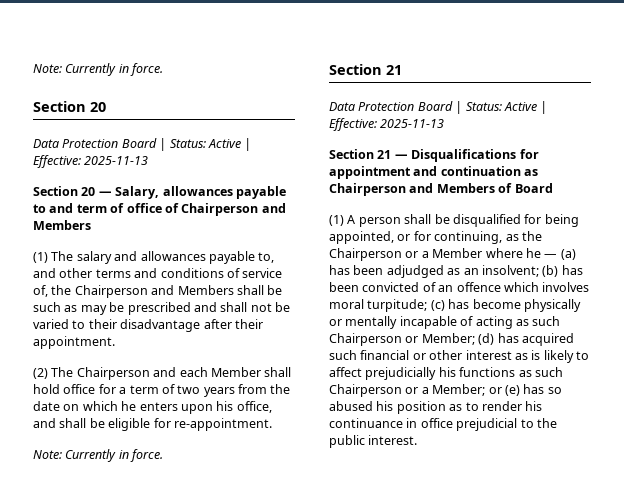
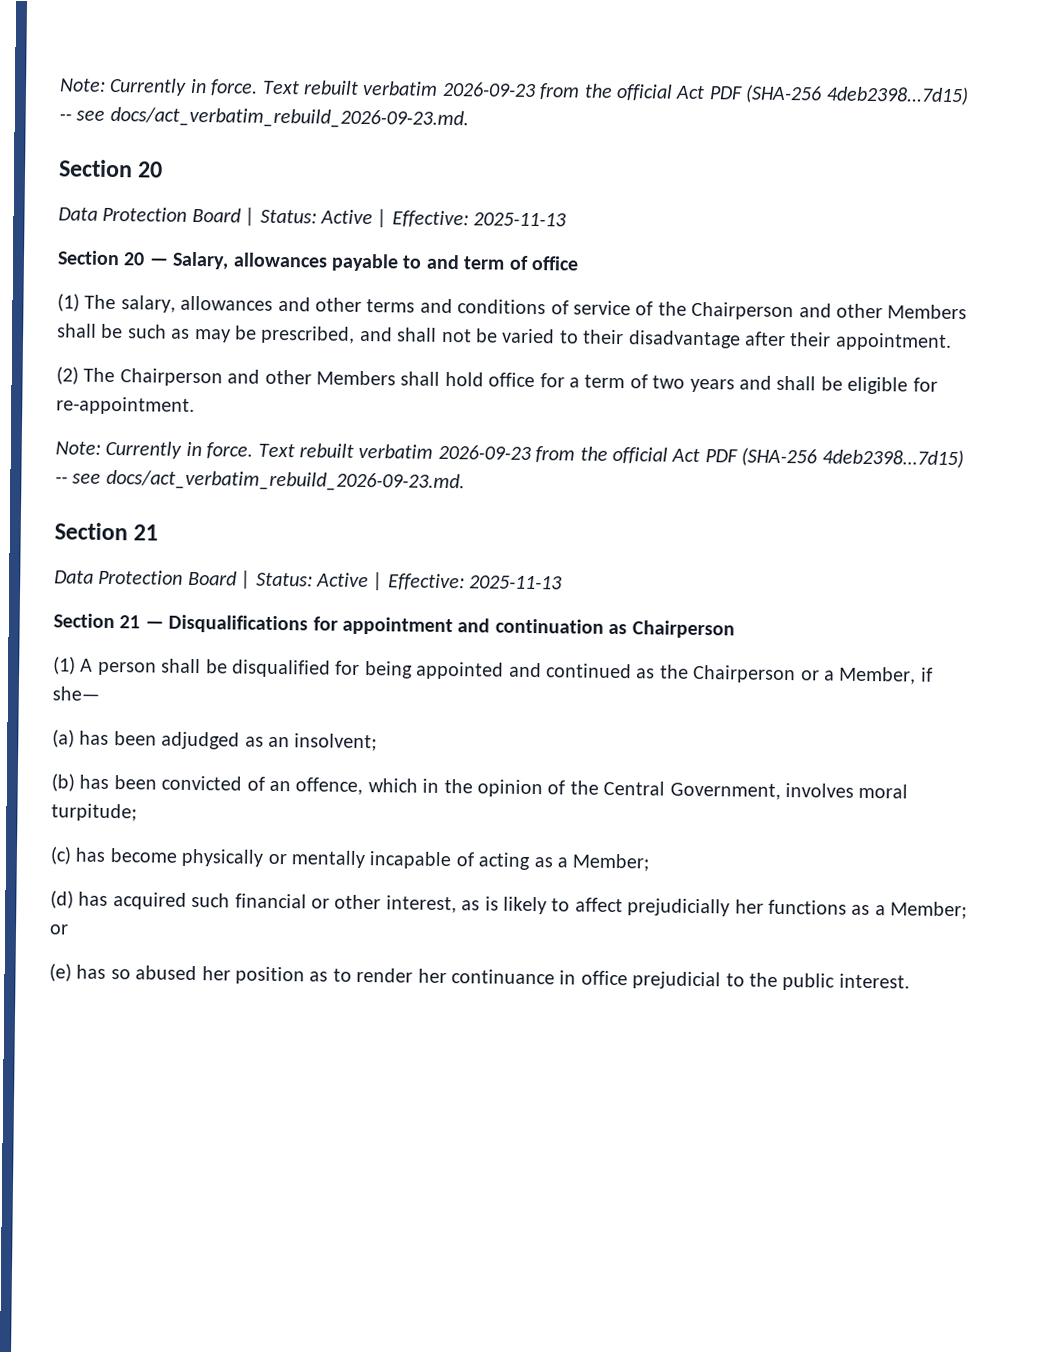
[33,63,164,76] Note: Currently in force. -> [59,77,969,106] [59,106,469,130] Note: Currently in force. Text rebuilt verbatim 2026-09-23 from the official Act PDF (SHA-256 4deb2398...7d15) -- see docs/act_verbatim_rebuild_2026-09-23.md.
[164,203,286,216] [33,220,91,230] [33,251,275,264] of Chairperson and Members // (1) The salary and allowances payable to, -> [57,293,274,313] // (1) The salary, allowances
[33,285,48,297] of, -> [635,301,654,316] of
(175, 290) none -> [835,303,883,319] other
[127,302,191,315] prescribed -> [261,325,356,344] prescribed,
[179,367,261,377] each Member -> [264,369,396,386] other Members
[238,384,291,394] [33,401,272,414] from the date on which he enters upon his office, -> (735, 385) none
(164, 455) none -> [257,443,964,469] [55,469,465,493] Text rebuilt verbatim 2026-09-23 from the official Act PDF (SHA-256 4deb2398...7d15) -- see docs/act_verbatim_rebuild_2026-09-23.md.
[409,183,553,193] and Members of Board -> (735, 629) none
[329,231,503,244] appointed, or for continuing, -> [416,661,632,680] appointed and continued
[432,248,558,258] Member where he — -> [839,666,933,685] [52,686,100,701] Member, if she— //
(539, 271) none -> (378, 742) //
[456,282,539,292] offence which -> [295,777,781,800] offence, which in the opinion of the Central Government,
(428, 305) none -> (137, 812) //
[532,316,561,326] [329,333,475,346] such Chairperson or Member; -> [556,853,650,872] a Member; //
[465,350,512,360] interest -> [385,895,457,914] interest,
[438,367,456,377] his -> [734,899,764,914] her
[534,367,563,377] [329,384,419,397] such Chairperson or -> (871, 910) none
(502, 390) none -> (69, 929) //
[376,401,394,411] his -> [201,966,231,981] her
[525,401,543,411] his -> [417,968,447,984] her

